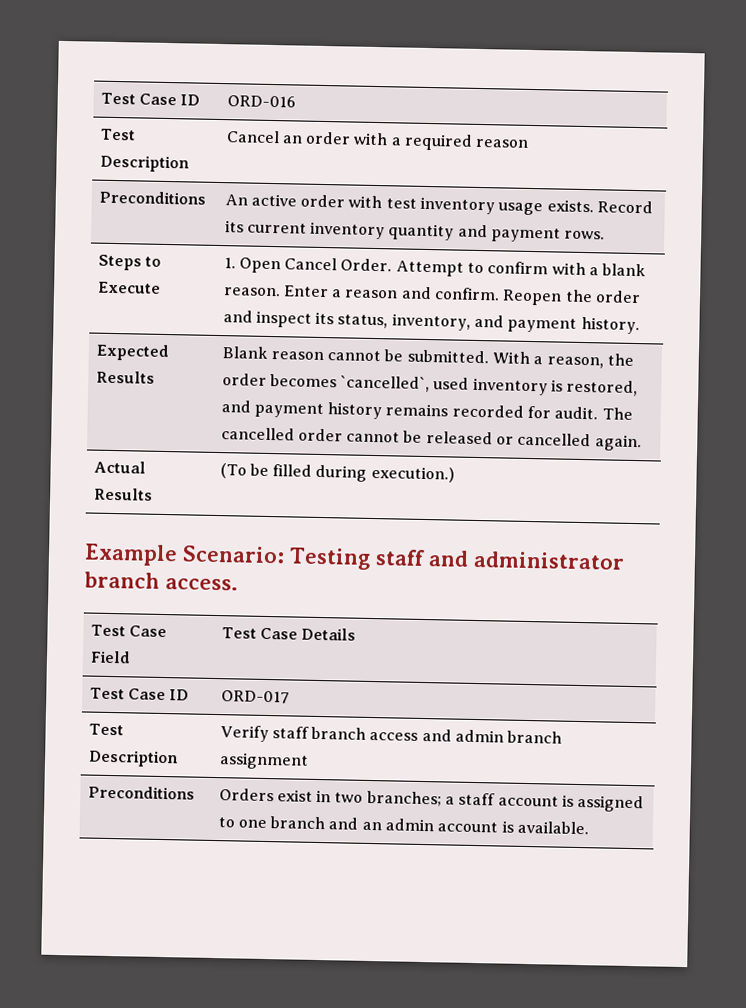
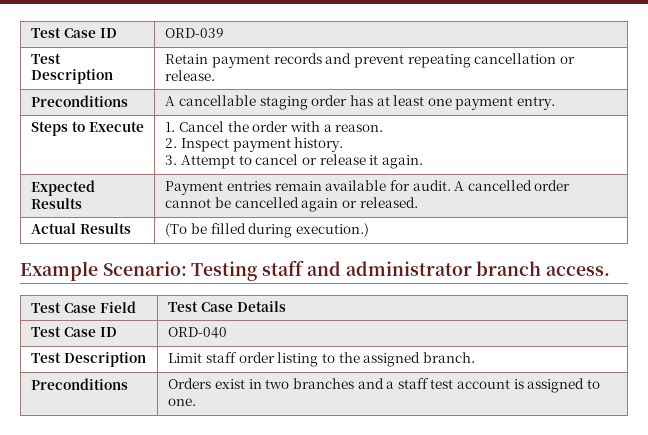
[100,92,201,106] [226,95,296,108] [99,128,136,141] [99,154,190,173] [225,130,530,151] [98,190,206,205] [224,193,654,216] [224,220,606,243] [97,254,161,271] [97,281,161,294] [223,257,647,277] [222,285,642,306] [222,310,640,335] [95,343,170,362] [95,370,155,384] [221,346,635,369] [221,373,639,397] [220,400,524,420] Test Case ID | ORD-016 // Test Description | Cancel an order with a required reason // Preconditions | An active order with test inventory usage exists. Record its current inventory quantity and payment rows. // Steps to Execute | 1. Open Cancel Order. Attempt to confirm with a blank reason. Enter a reason and confirm. Reopen the order and inspect its status, inventory, and payment history. // Expected Results | Blank reason cannot be submitted. With a reason, the order becomes `cancelled`, used inventory is restored, and payment history remains recorded -> [31,27,117,38] [165,28,225,38] [31,53,62,64] [31,69,114,84] [165,53,575,68] [165,70,216,81] [31,95,129,107] [165,95,556,110] [31,121,144,136] [165,121,384,132] [165,137,344,152] [165,154,423,169] [31,180,96,196] [31,198,83,209] [165,180,387,195] Test Case ID | ORD-039 // Test Description | Retain payment records and prevent repeating cancellation or release. // Preconditions | A cancellable staging order has at least one payment entry. // Steps to Execute | 1. Cancel the order with a reason. // 2. Inspect payment history. // 3. Attempt to cancel or release it again. // Expected Results | Payment entries remain available
[601,407,633,420] The -> [454,181,465,191] A
[425,430,642,452] released or cancelled again. -> [234,197,418,212] cancelled again or released.
[220,690,290,704] [88,723,124,736] [87,749,179,768] [219,725,563,744] [218,752,309,770] ORD-017 // Test Description | Verify staff branch access and admin branch assignment -> [168,327,228,338] [31,352,146,367] [168,352,475,367] ORD-040 // Test Description | Limit staff order listing to the assigned branch.
[366,790,442,807] branches; -> [292,378,384,389] branches and
(496, 799) none -> [430,379,454,389] test
[237,816,590,835] one branch and an admin account is available. -> [168,398,197,406] one.

